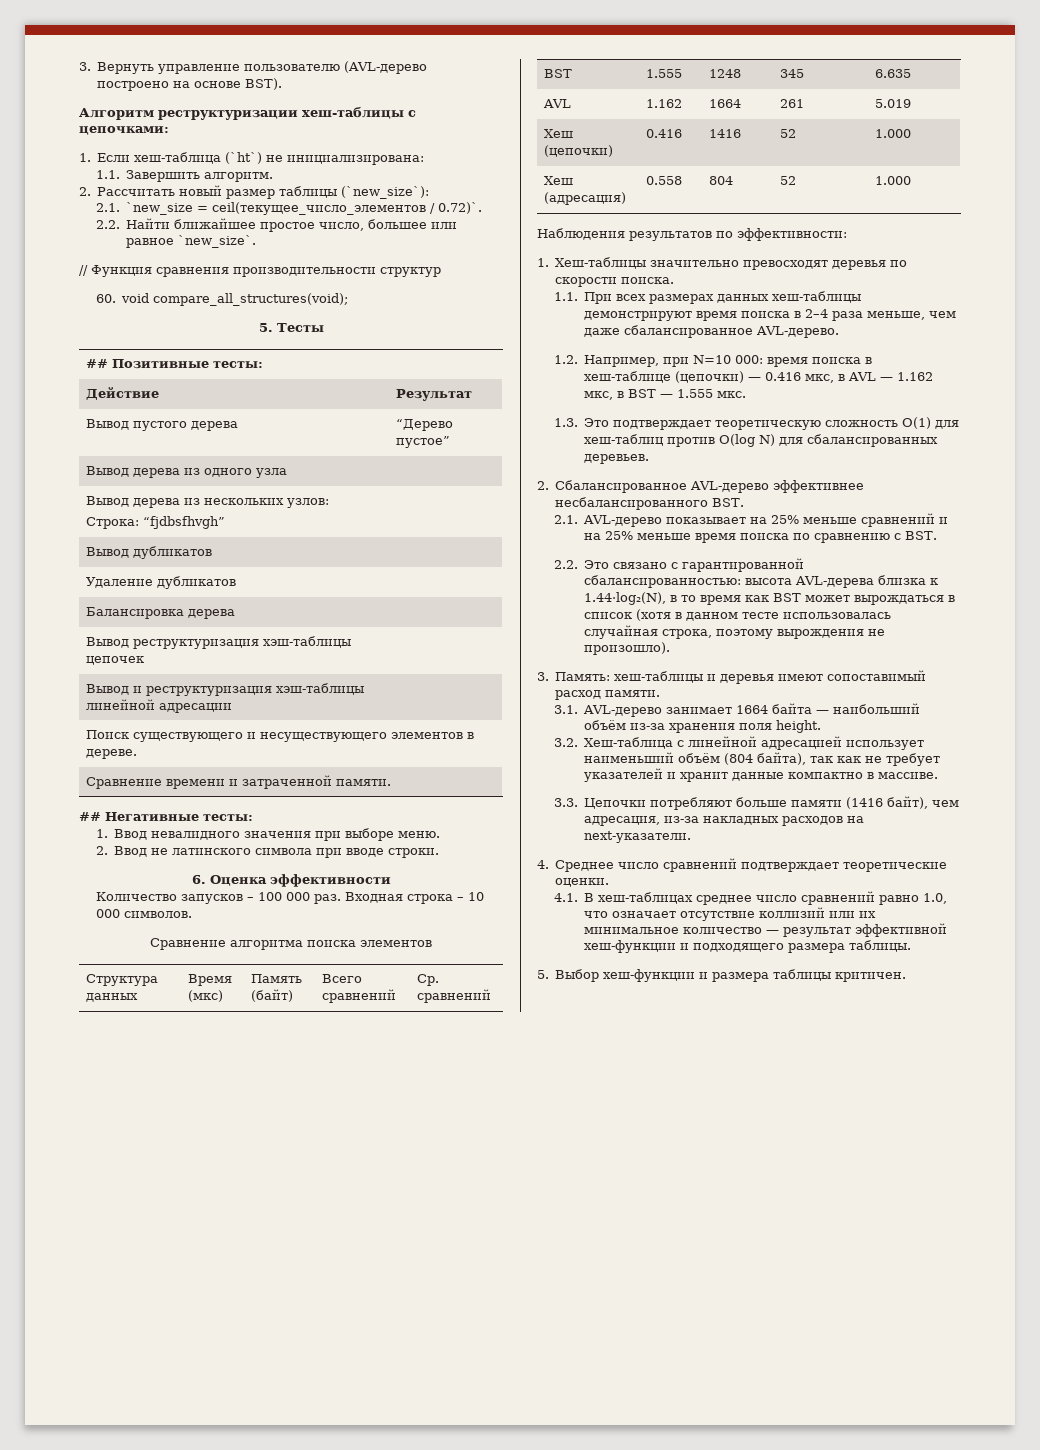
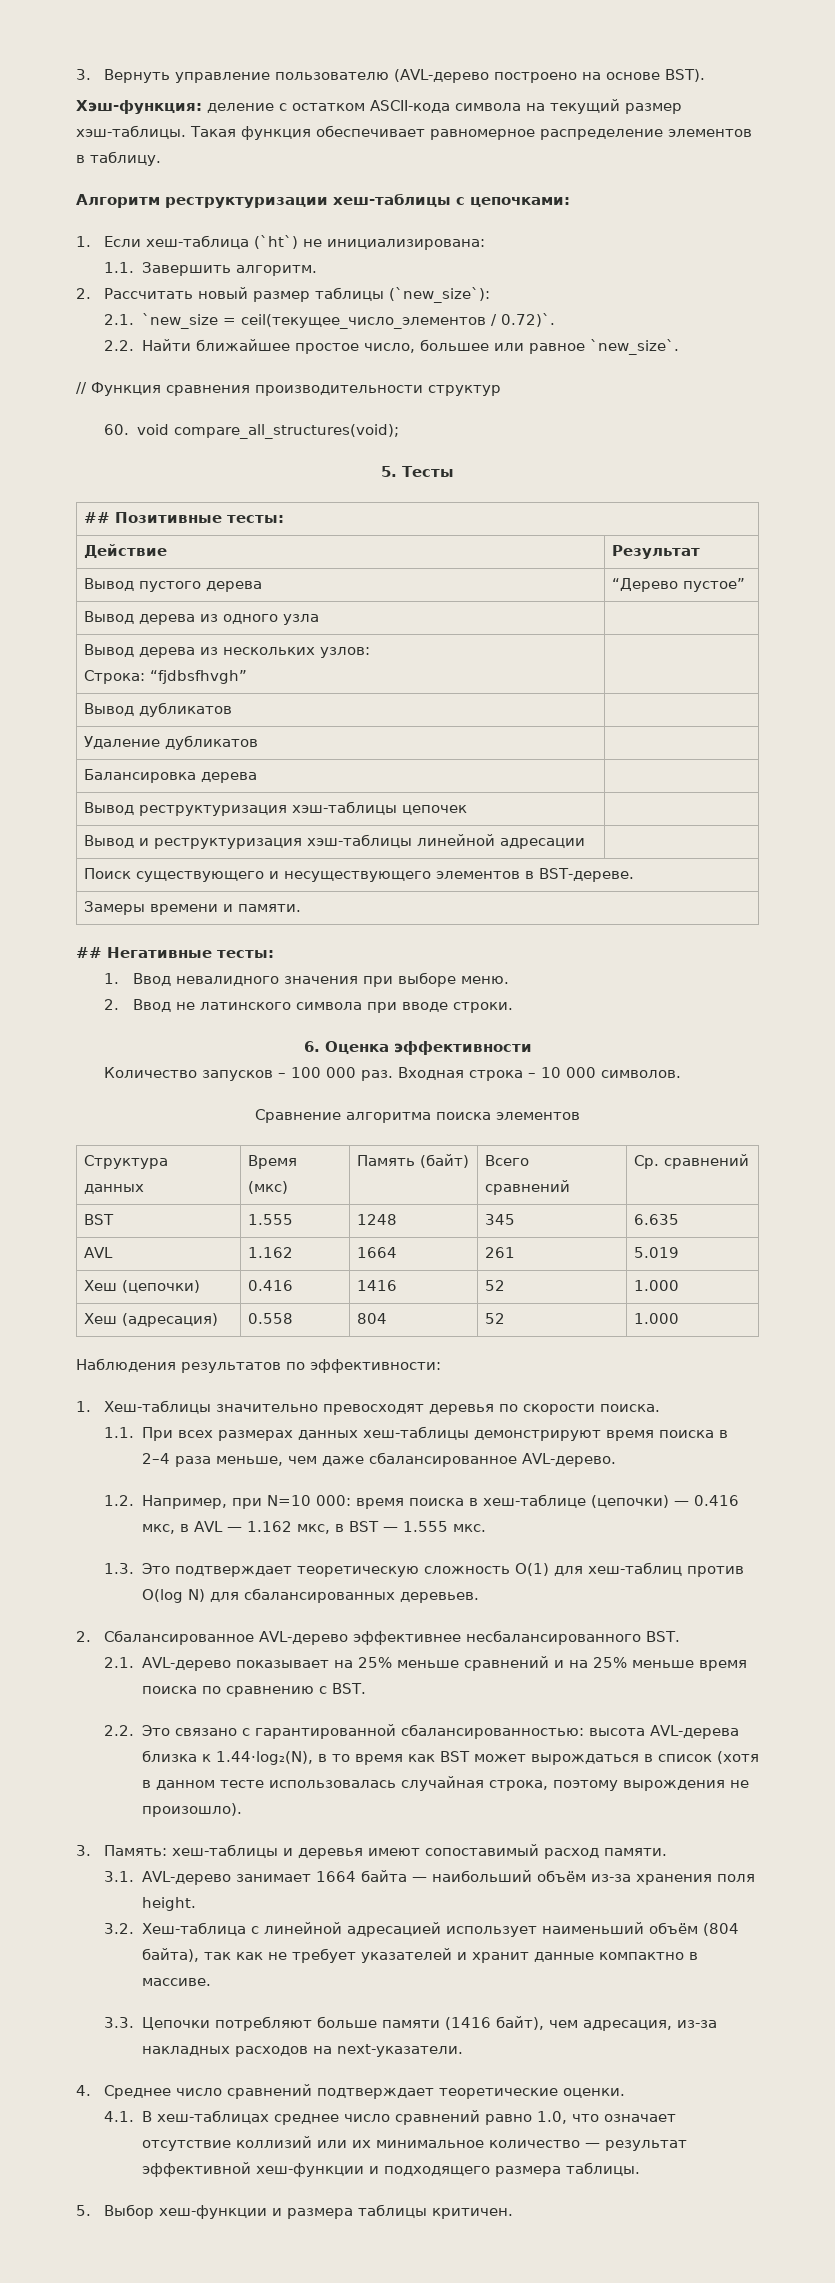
(283, 84) none -> [76,99,682,114] [76,125,752,140] [76,151,161,166] // Хэш-функция: деление с остатком ASCII-кода символа на текущий размер хэш-таблицы. Такая функция обеспечивает равномерное распределение элементов в таблицу.
[85,749,137,759] [85,777,162,789] дереве. // Сравнение -> [539,868,635,882] [84,901,146,915] BST-дереве. // Замеры
[241,775,332,789] затраченной -> (234, 908) none

